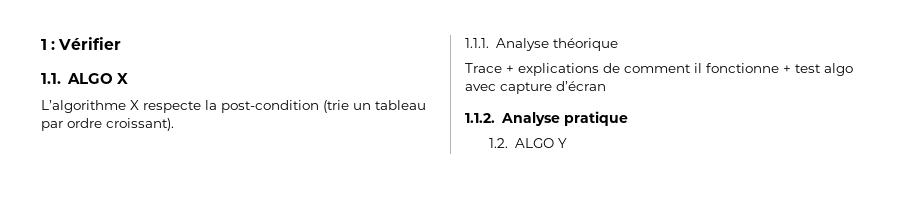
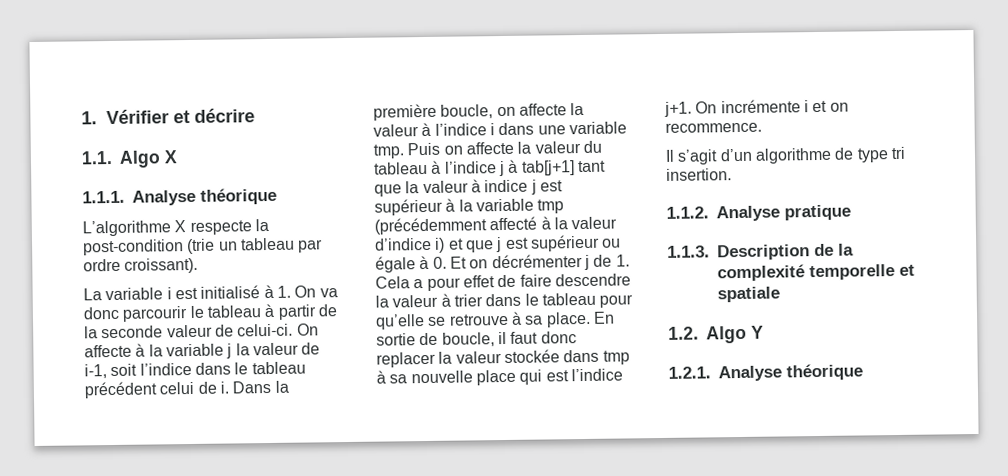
[41,39,56,50] 1 : -> [81,111,97,125] 1.
(122, 43) none -> [173,108,256,124] et décrire
[66,73,128,84] ALGO X -> [119,150,178,168] [82,187,277,206] Algo X // 1.1.1. Analyse théorique
[465,38,618,51] [465,63,853,76] [465,81,606,94] [465,111,628,126] [488,138,567,148] 1.1.1. Analyse théorique // Trace + explications de comment il fonctionne + test algo avec capture d’écran // 1.1.2. Analyse pratique // 1.2. ALGO Y -> [83,284,338,301] [83,303,337,322] [84,323,319,339] [84,342,321,359] [84,361,306,379] [84,380,289,399] [373,102,585,121] [373,121,627,137] [373,140,602,159] [374,159,606,177] [374,179,563,197] [374,198,565,216] [374,216,618,235] [374,234,622,253] [375,254,630,273] [375,273,631,291] [375,292,634,308] [375,311,615,330] [376,331,577,347] [376,349,630,368] [376,368,623,386] [664,99,849,117] [665,121,762,133] [665,146,906,165] [666,168,732,181] [666,204,851,222] [667,243,854,261] [717,264,915,282] [717,286,780,303] [668,325,764,344] [668,363,863,382] La variable i est initialisé à 1. On va donc parcourir le tableau à partir de la seconde valeur de celui-ci. On affecte à la variable j la valeur de i-1, soit l’indice dans le tableau précédent celui de i. Dans la première boucle, on affecte la valeur à l’indice i dans une variable tmp. Puis on affecte la valeur du tableau à l’indice j à tab[j+1] tant que la valeur à indice j est supérieur à la variable tmp (précédemment affecté à la valeur d’indice i) et que j est supérieur ou égale à 0. Et on décrémenter j de 1. Cela a pour effet de faire descendre la valeur à trier dans le tableau pour qu’elle se retrouve à sa place. En sortie de boucle, il faut donc replacer la valeur stockée dans tmp à sa nouvelle place qui est l’indice j+1. On incrémente i et on recommence. // Il s’agit d’un algorithme de type tri insertion. // 1.1.2. Analyse pratique // 1.1.3. Description de la complexité temporelle et spatiale // 1.2. Algo Y // 1.2.1. Analyse théorique

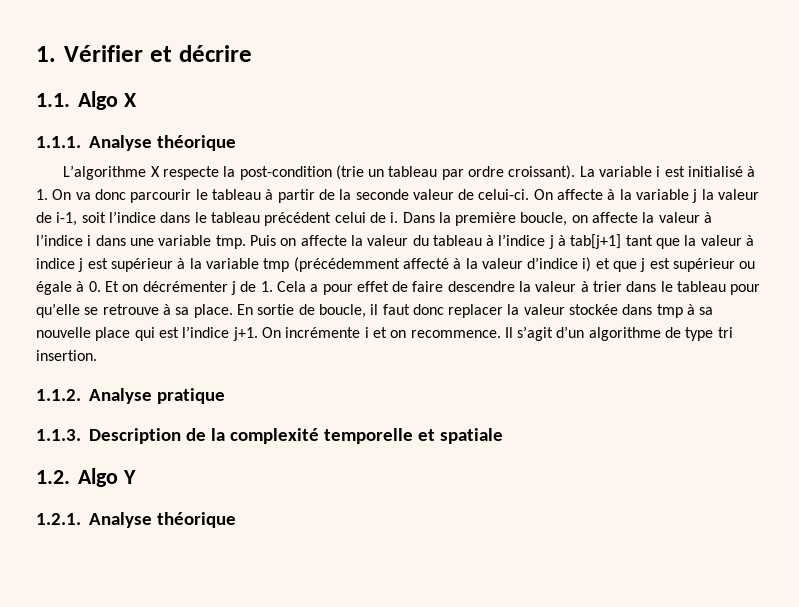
(199, 265) // -> (576, 172) none
(762, 127) // -> (501, 334) none

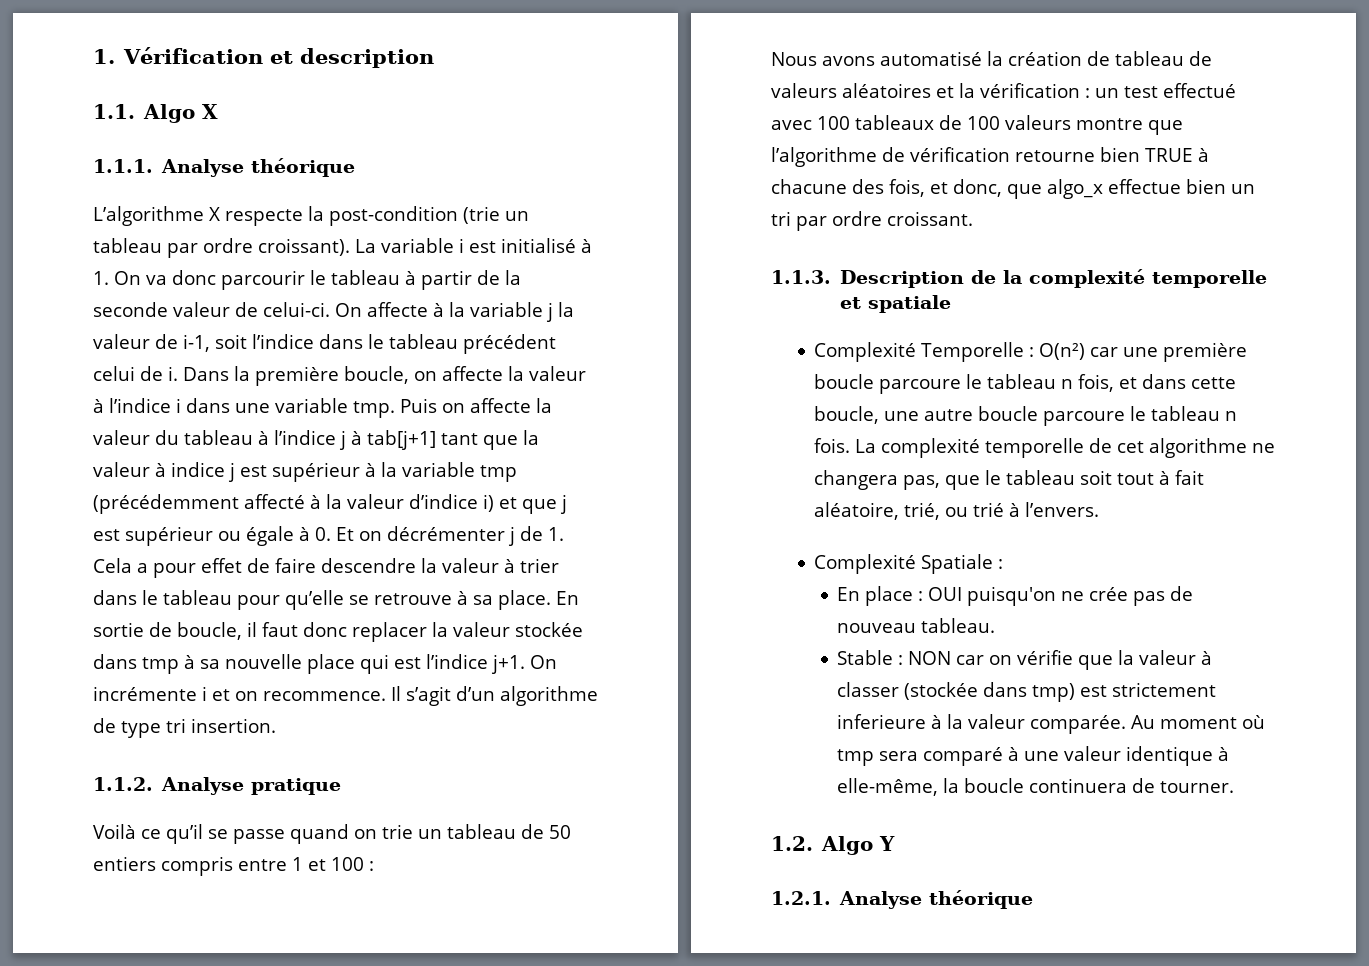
[36,45,252,62] 1. Vérifier et décrire -> [93,47,435,68] 1. Vérification et description
(225, 396) none -> [93,824,571,844] [93,856,374,876] [771,51,1212,66] [771,83,1236,98] [771,115,1183,135] [771,147,1209,167] [771,179,1255,199] [771,211,973,231] // Voilà ce qu’il se passe quand on trie un tableau de 50 entiers compris entre 1 et 100 : // Nous avons automatisé la création de tableau de valeurs aléatoires et la vérification : un test effectué avec 100 tableaux de 100 valeurs montre que l’algorithme de vérification retourne bien TRUE à chacune des fois, et donc, que algo_x effectue bien un tri par ordre croissant.
(503, 436) none -> [814,342,1248,362] [814,374,1237,394] [814,406,1238,426] [814,438,1276,458] [814,470,1205,490] [814,502,1100,520] [814,554,1004,574] [837,586,1194,606] [837,618,996,633] [837,650,1213,670] [837,682,1217,702] [837,714,1266,734] [837,746,1230,766] [837,778,1235,796] // Complexité Temporelle : O(n²) car une première boucle parcoure le tableau n fois, et dans cette boucle, une autre boucle parcoure le tableau n fois. La complexité temporelle de cet algorithme ne changera pas, que le tableau soit tout à fait aléatoire, trié, ou trié à l’envers. // Complexité Spatiale : // En place : OUI puisqu'on ne crée pas de nouveau tableau. // Stable : NON car on vérifie que la valeur à classer (stockée dans tmp) est strictement inferieure à la valeur comparée. Au moment où tmp sera comparé à une valeur identique à elle-même, la boucle continuera de tourner.

